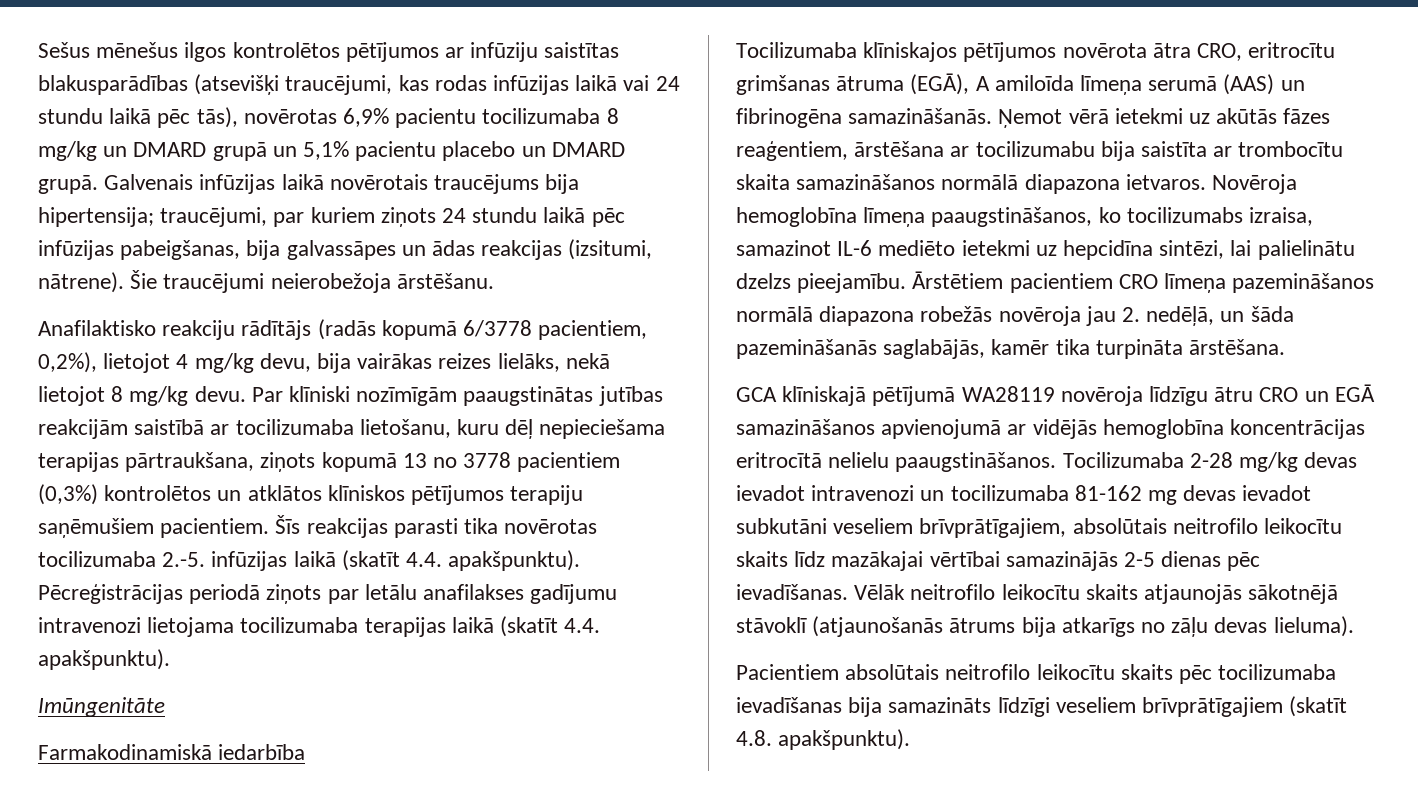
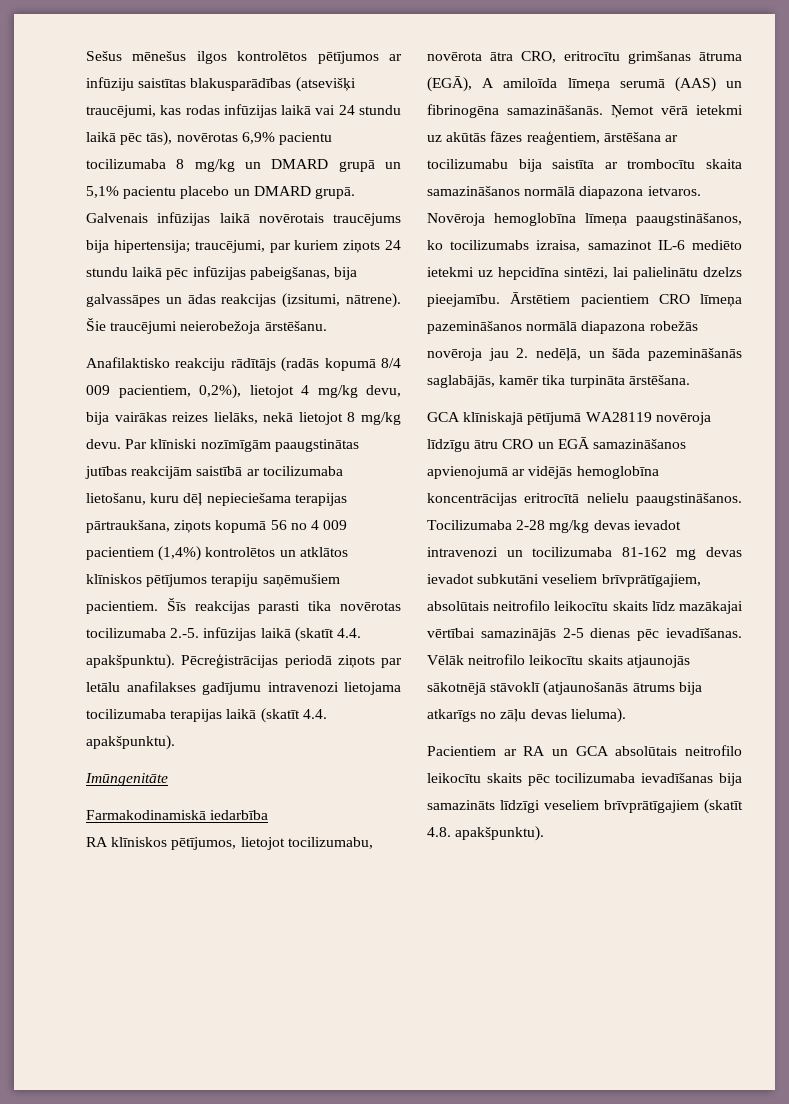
[463,320,533,337] 6/3778 -> [381,358,401,368] [86,385,110,395] 8/4 009
[402,452,621,472] [38,484,98,505] 13 no 3778 pacientiem (0,3%) -> [270,520,348,530] [86,546,202,561] 56 no 4 009 pacientiem (1,4%)
[736,42,1057,62] Tocilizumaba klīniskajos pētījumos -> [86,837,373,850] RA klīniskos pētījumos, lietojot tocilizumabu,
(839, 672) none -> [503,746,609,756] ar RA un GCA

